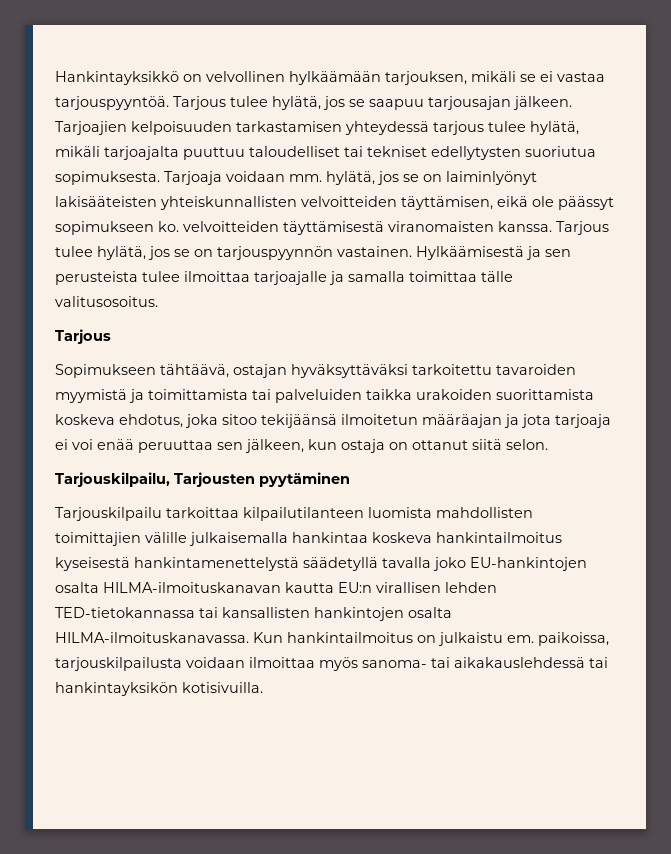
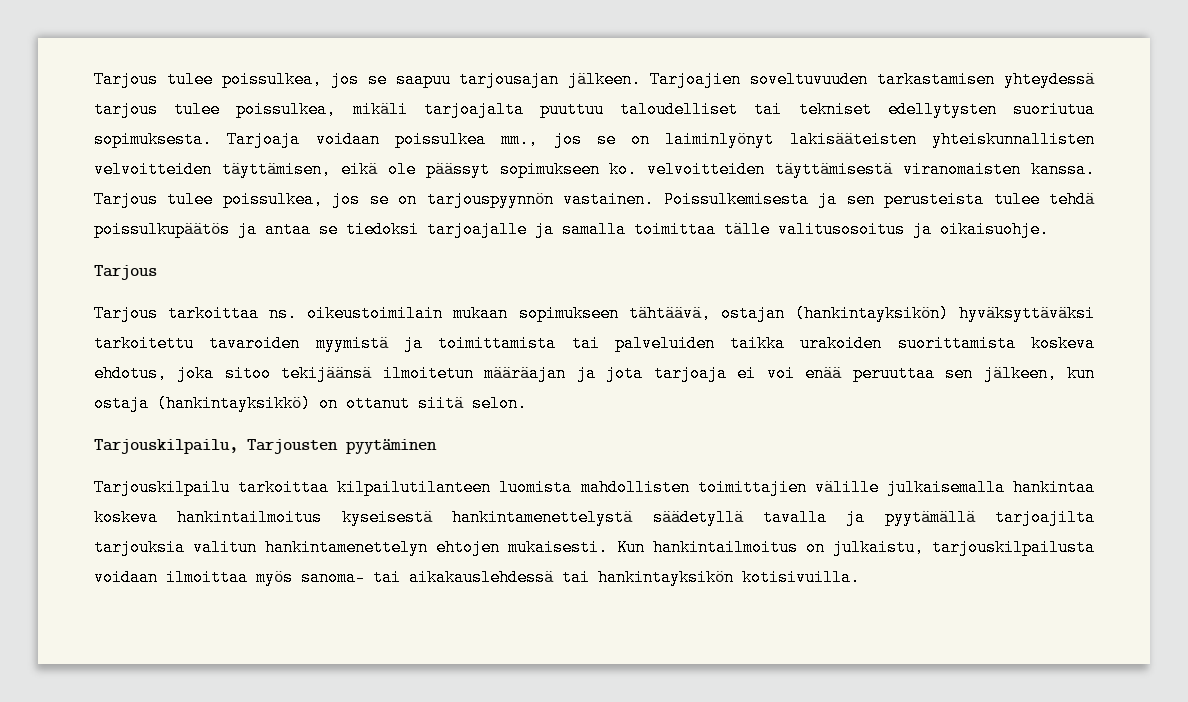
[55,71,605,85] [55,96,321,110] Hankintayksikkö on velvollinen hylkäämään tarjouksen, mikäli se ei vastaa tarjouspyyntöä. Tarjous tulee hylätä, -> [94,71,322,88] Tarjous tulee poissulkea,
[131,121,232,135] kelpoisuuden -> [750,71,869,88] soveltuvuuden
[530,121,579,135] hylätä, -> [236,101,337,118] poissulkea,
[289,171,375,185] mm. hylätä, -> [394,131,539,148] poissulkea mm.,
[97,246,146,260] hylätä, -> [222,191,323,208] poissulkea,
[416,246,524,260] Hylkäämisestä -> [663,191,809,208] Poissulkemisesta
[184,271,250,282] ilmoittaa -> [1049,191,1095,208] [94,221,419,238] tehdä poissulkupäätös ja antaa se tiedoksi
[55,296,158,307] [55,329,111,344] [55,364,156,378] valitusosoitus. // Tarjous // Sopimukseen -> [778,221,1049,238] [94,265,157,280] [94,305,619,322] valitusosoitus ja oikaisuohje. // Tarjous // Tarjous tarkoittaa ns. oikeustoimilain mukaan sopimukseen
(287, 371) none -> [794,305,949,322] (hankintayksikön)
(385, 446) none -> [157,395,311,412] (hankintayksikkö)
[433,557,587,571] [55,582,497,593] [55,607,452,621] [55,632,609,646] joko EU-hankintojen osalta HILMA-ilmoituskanavan kautta EU:n virallisen lehden TED-tietokannassa tai kansallisten hankintojen osalta HILMA-ilmoituskanavassa. Kun hankintailmoitus on julkaistu em. paikoissa, -> [846,509,1095,526] [94,539,924,556] ja pyytämällä tarjoajilta tarjouksia valitun hankintamenettelyn ehtojen mukaisesti. Kun hankintailmoitus on julkaistu,

